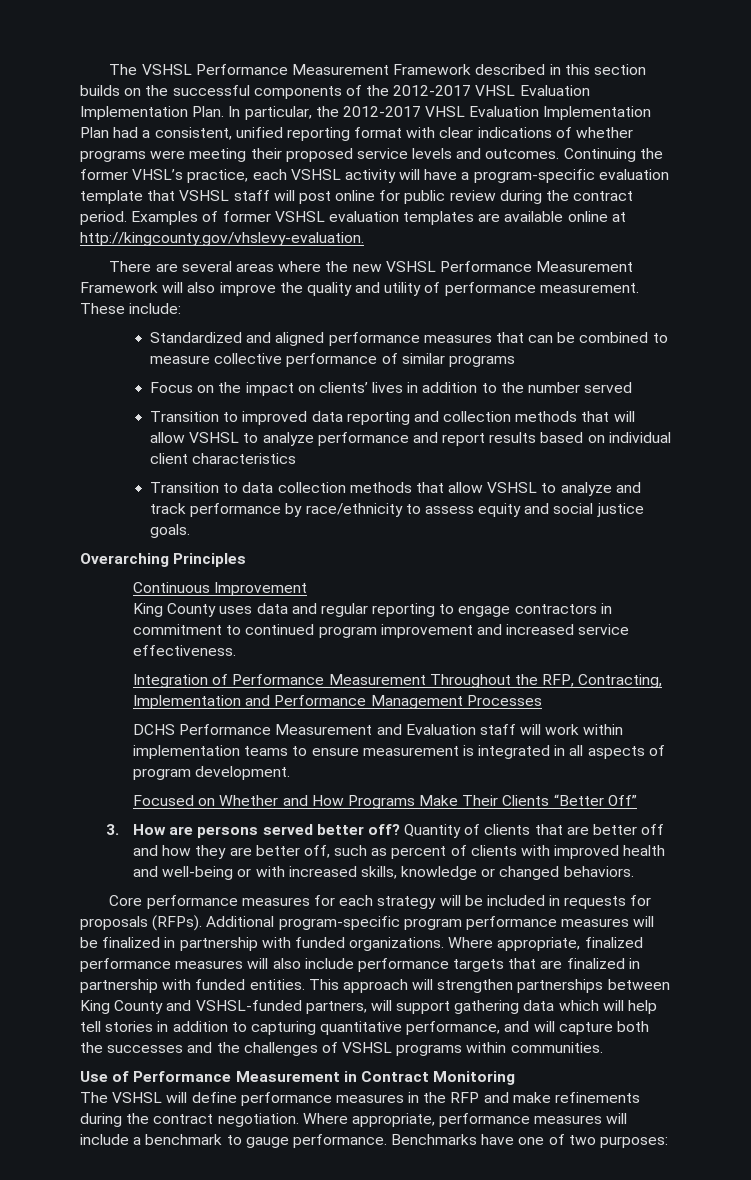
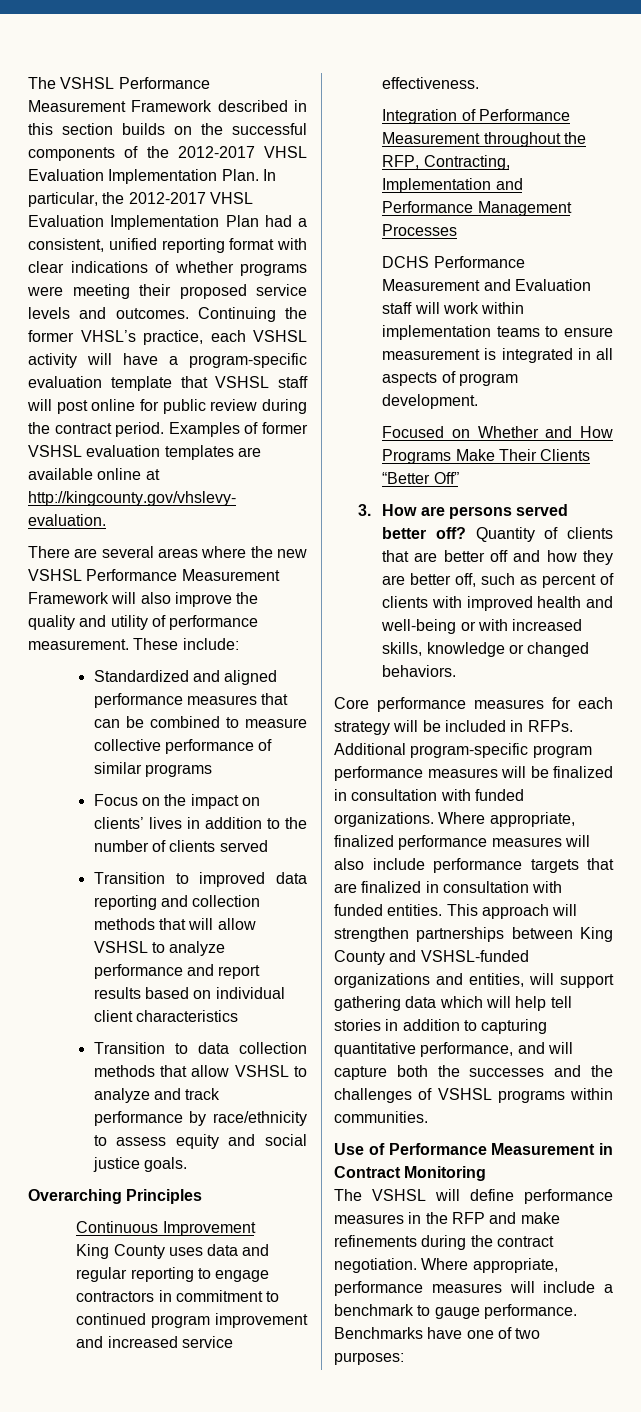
(581, 387) none -> [152,840,216,852] of clients
[429,674,511,688] Throughout -> [483,132,561,147] throughout
[564,895,652,909] [80,915,203,931] requests for proposals (RFPs). -> [527,720,573,732] RFPs.
[179,937,258,951] partnership -> [351,789,438,801] consultation
[80,979,158,993] partnership -> [442,881,529,893] consultation
[305,1001,367,1014] partners, -> [334,973,524,988] organizations and entities,

